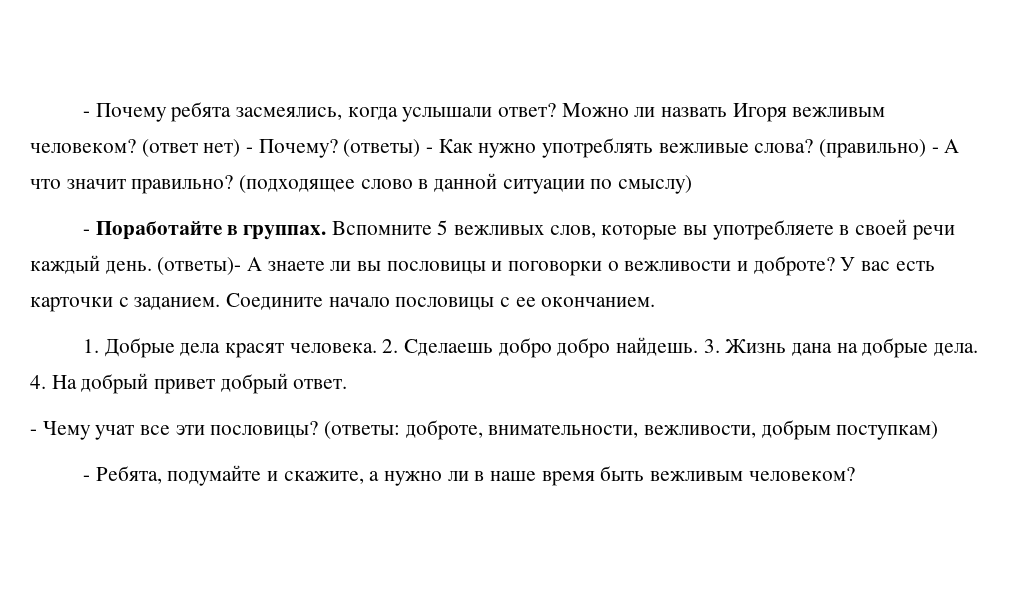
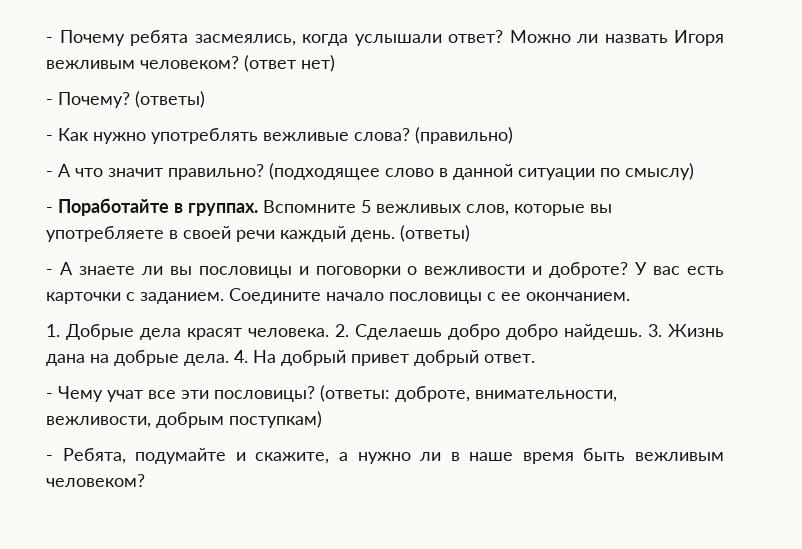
(241, 148) none -> (335, 63) //
(421, 148) none -> (205, 99) //
(927, 148) none -> (513, 135) //
[157,257,242,275] (ответы)- -> [400,225,470,242] [46,269,53,275] (ответы) // -

